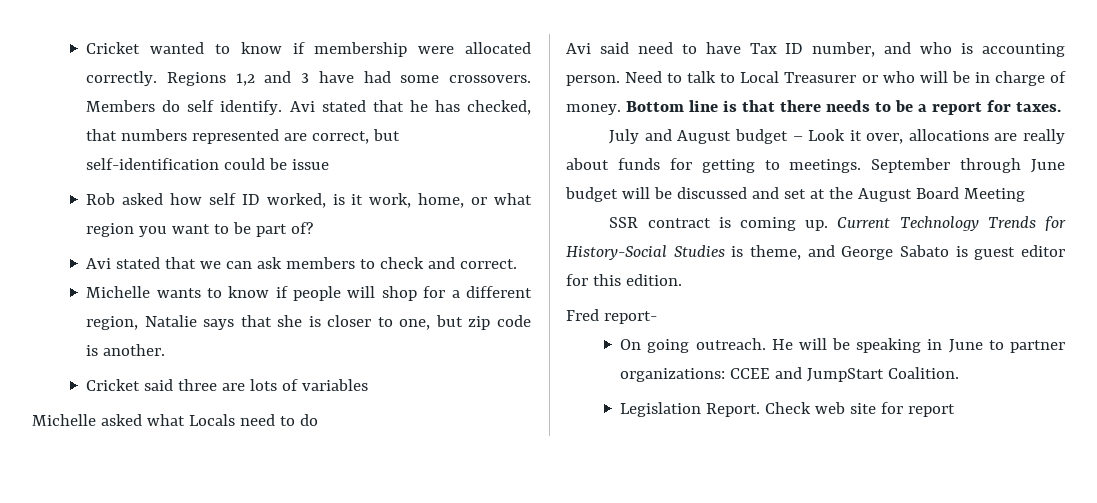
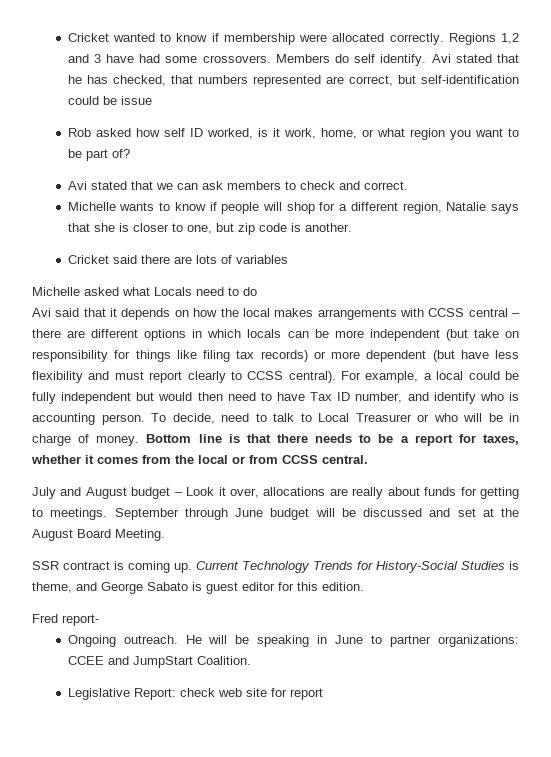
[178,379,218,391] three -> [140,255,170,264] there
(629, 48) none -> [83,308,520,320] [32,329,519,341] [32,350,519,362] [32,371,519,383] [32,392,223,404] that it depends on how the local makes arrangements with CCSS central – there are different options in which locals can be more independent (but take on responsibility for things like filing tax records) or more dependent (but have less flexibility and must report clearly to CCSS central). For example, a local could be fully independent but would then
(912, 48) none -> [433,392,476,404] identify
[625,71,663,83] Need -> [151,413,249,424] To decide, need
[1015,102,1061,112] taxes. -> [483,434,520,445] [31,455,368,464] taxes, whether it comes from the local or from CCSS central.
[963,188,1025,202] Meeting -> [115,529,165,541] Meeting.
[620,339,690,353] On going -> [67,635,116,647] Ongoing
[620,402,812,417] Legislation Report. Check -> [67,688,215,700] Legislative Report: check

